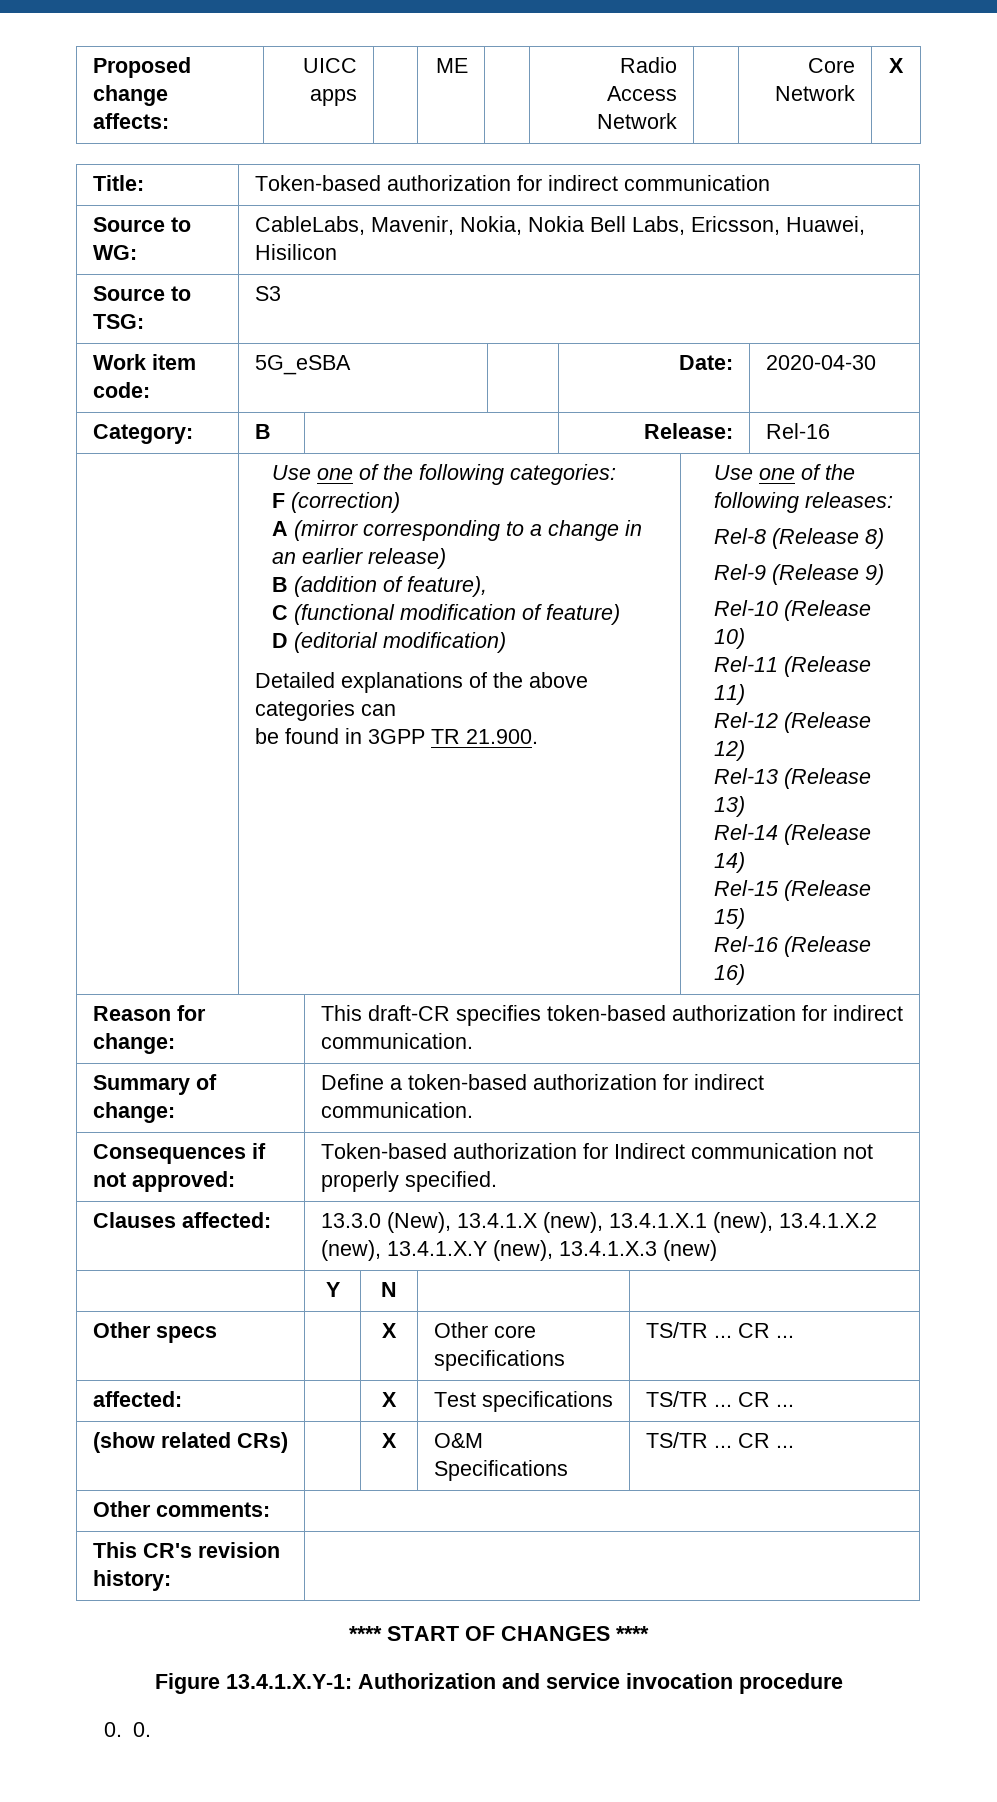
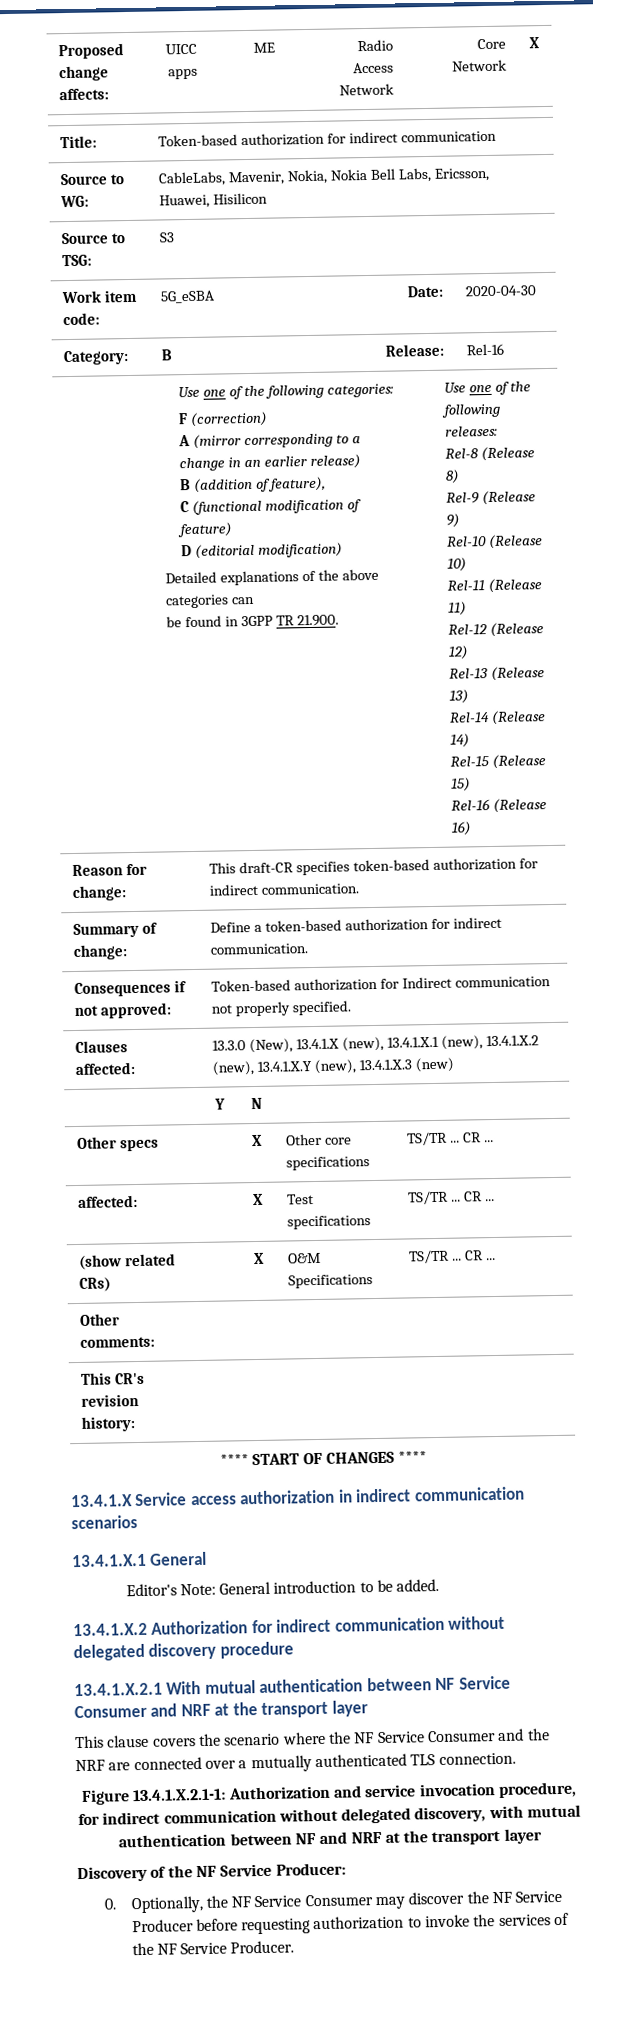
(649, 1633) none -> [71,1486,525,1508] [71,1515,138,1530] [72,1551,208,1568] [125,1578,440,1597] [73,1615,506,1637] [73,1641,294,1662] [74,1675,511,1697] [74,1700,368,1719] [75,1728,550,1749] [75,1752,516,1773] // 13.4.1.X Service access authorization in indirect communication scenarios // 13.4.1.X.1 General // Editor's Note: General introduction to be added. // 13.4.1.X.2 Authorization for indirect communication without delegated discovery procedure // 13.4.1.X.2.1 With mutual authentication between NF Service Consumer and NRF at the transport layer // This clause covers the scenario where the NF Service Consumer and the NRF are connected over a mutually authenticated TLS connection.
[225,1674,352,1689] 13.4.1.X.Y-1: -> [132,1788,227,1802] 13.4.1.X.2.1-1:
[738,1673,843,1694] [103,1722,151,1737] procedure // 0. 0. -> [497,1781,577,1799] [77,1804,582,1826] [118,1828,542,1848] [77,1862,346,1883] [103,1890,563,1914] [131,1912,570,1935] [131,1940,295,1956] procedure, for indirect communication without delegated discovery, with mutual authentication between NF and NRF at the transport layer // Discovery of the NF Service Producer: // 0. Optionally, the NF Service Consumer may discover the NF Service Producer before requesting authorization to invoke the services of the NF Service Producer.

